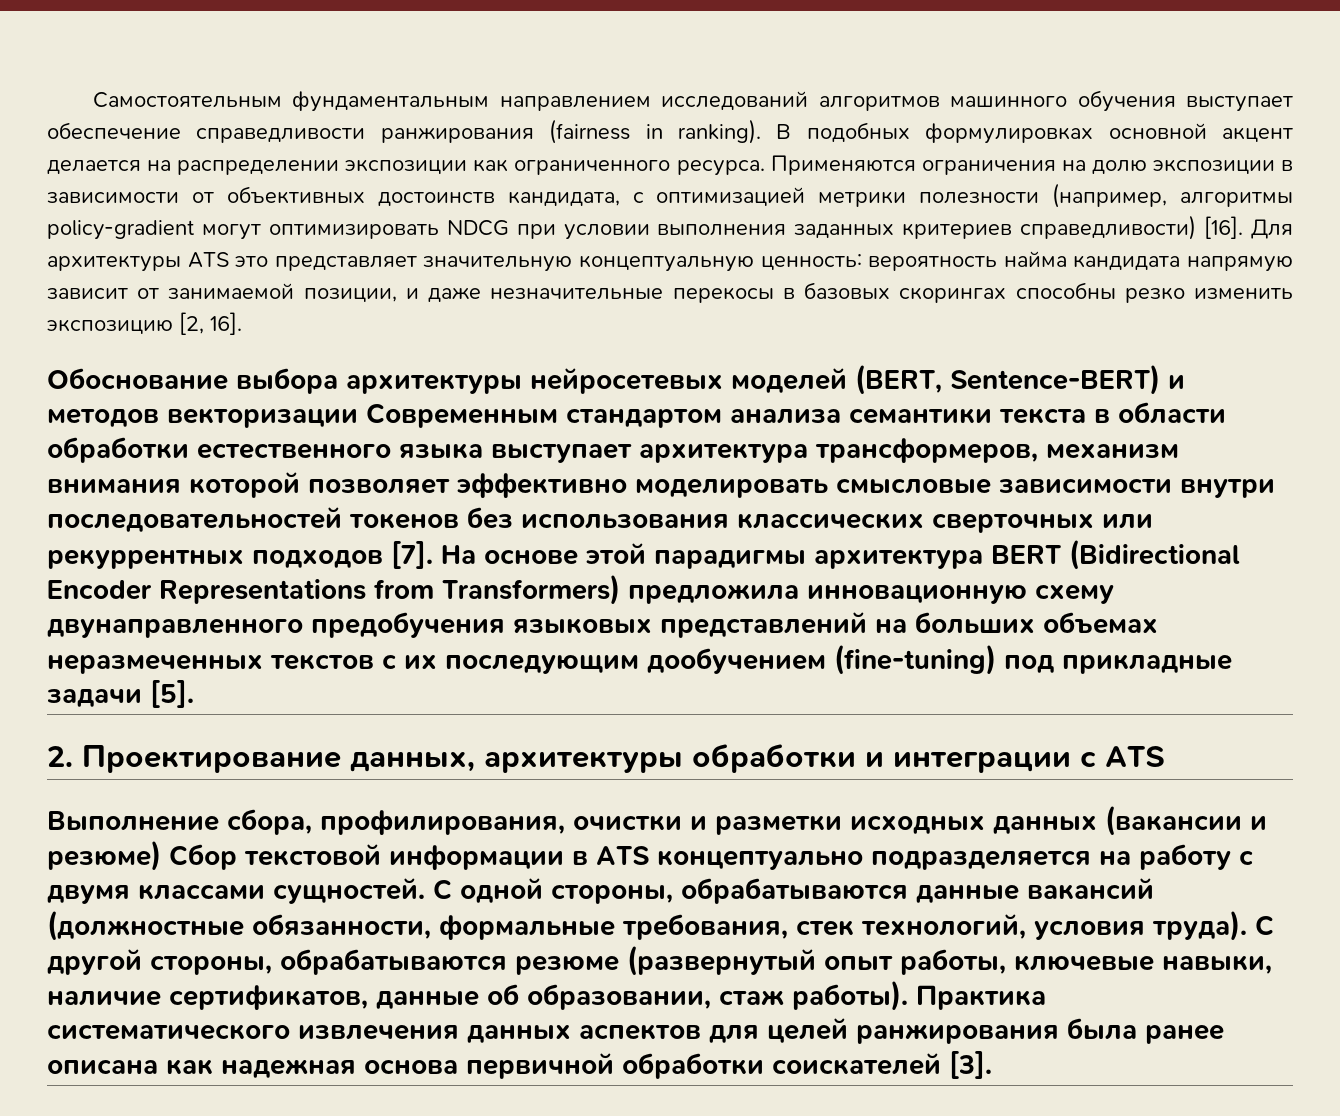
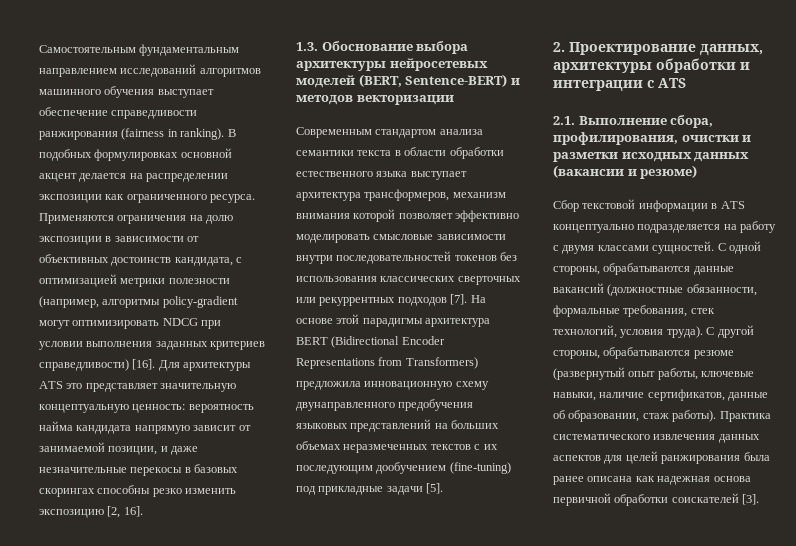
(242, 323) none -> [296,42,318,51] 1.3.
(358, 417) none -> (454, 100) //
(1165, 756) none -> [553,116,575,125] 2.1.
(161, 855) none -> (698, 172) //

